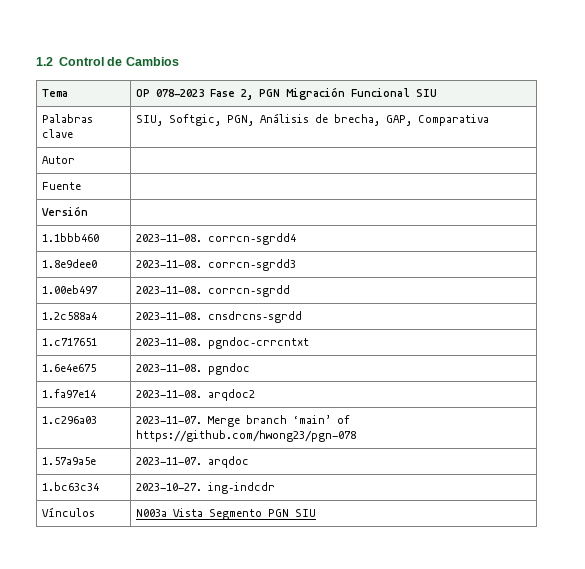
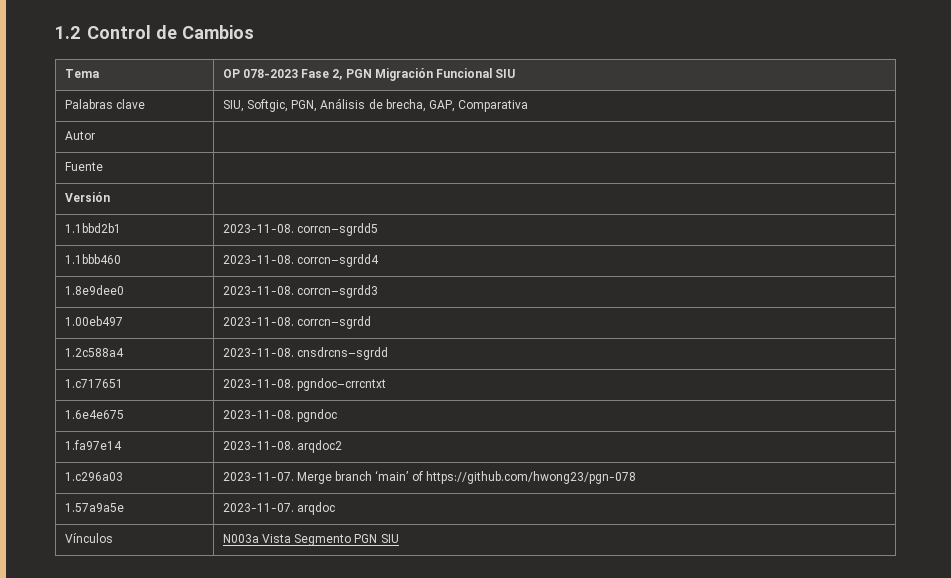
(88, 211) none -> [64,223,121,233] [222,223,378,236] // 1.1bbd2b1 | 2023-11-08. corrcn–sgrdd5
[41,482,99,491] [135,482,275,494] // 1.bc63c34 | 2023-10-27. ing–indcdr -> (335, 508) none

